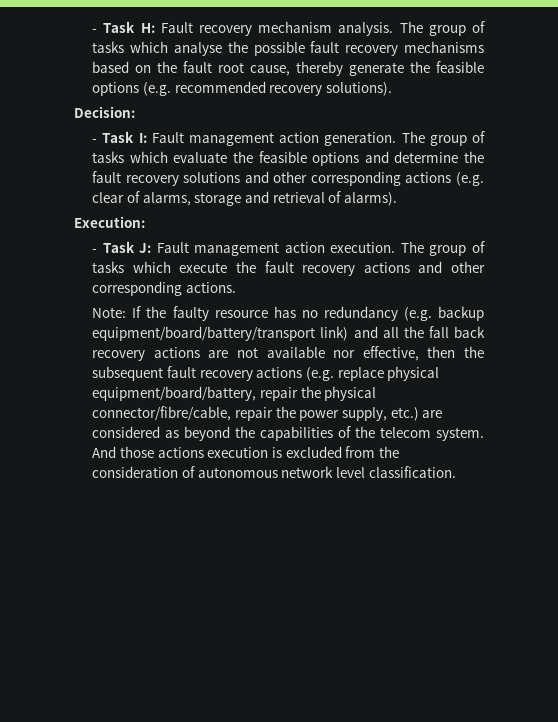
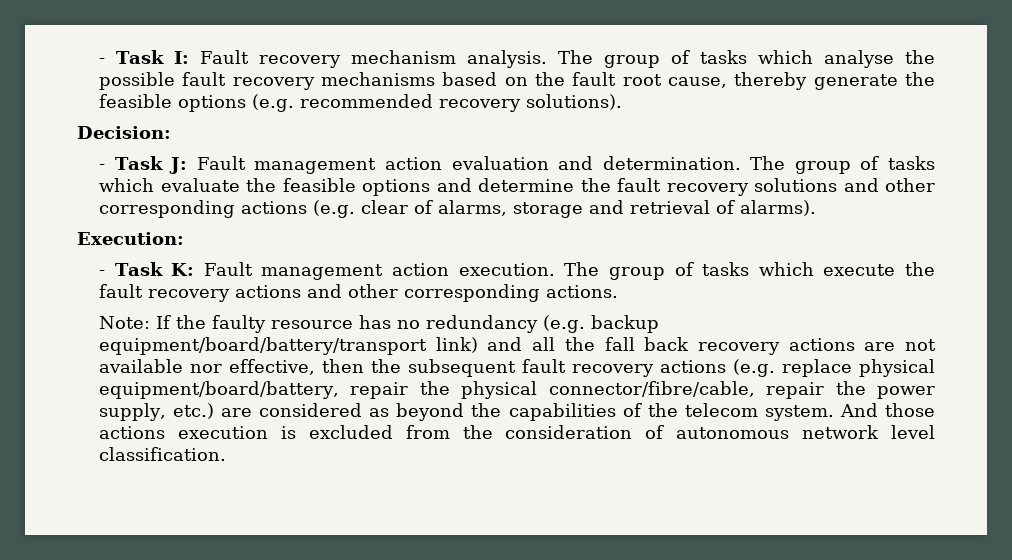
[92,21,155,33] - Task H: -> [99,50,190,64] - Task I:
[138,132,397,146] I: Fault management action generation. -> [169,156,741,174] J: Fault management action evaluation and determination.
[139,243,152,253] J: -> [171,263,195,276] K:

